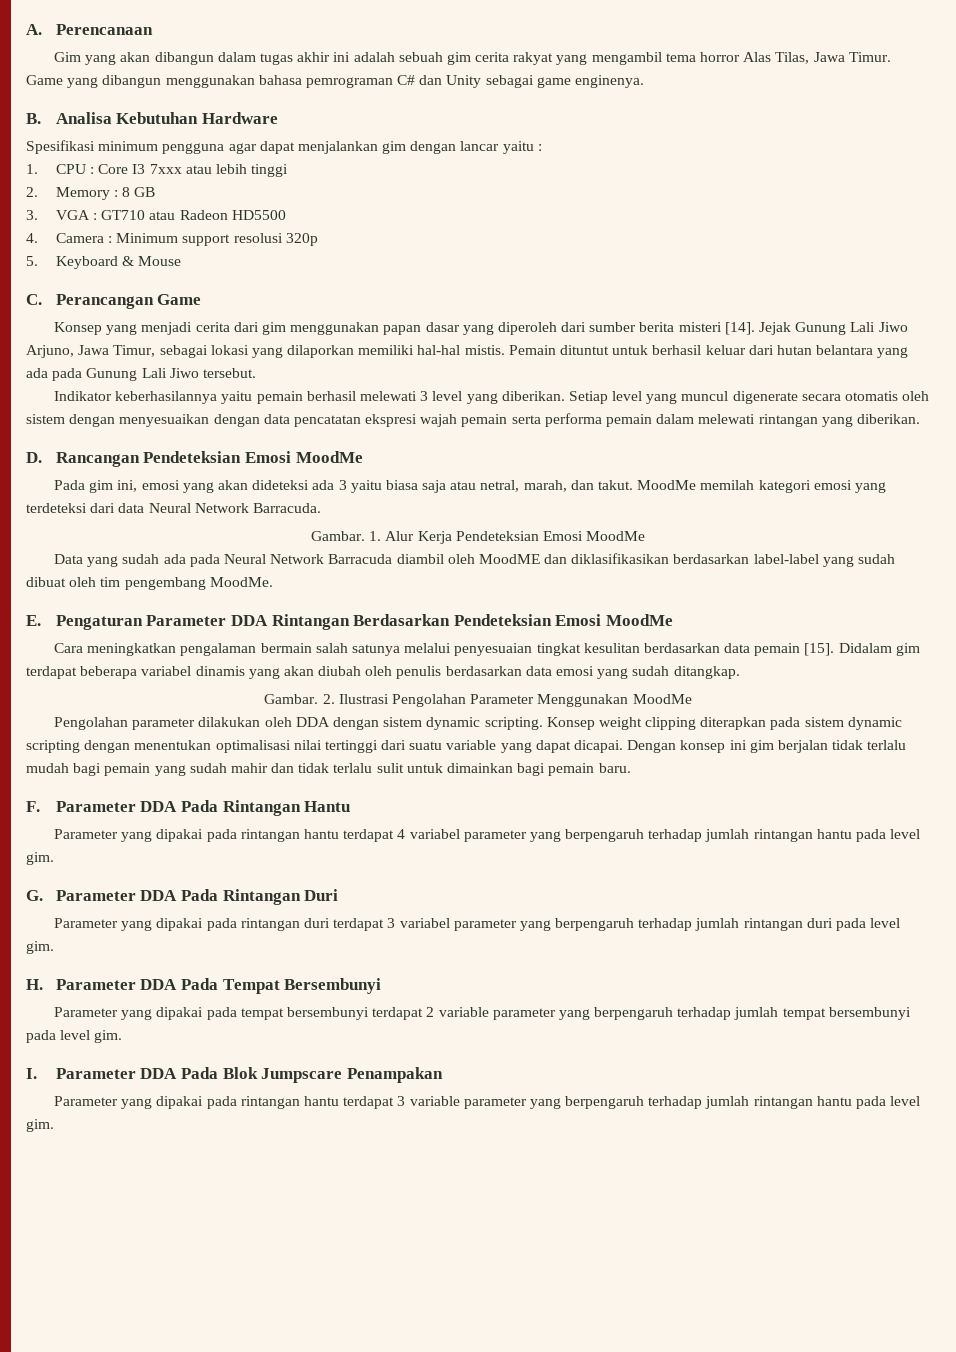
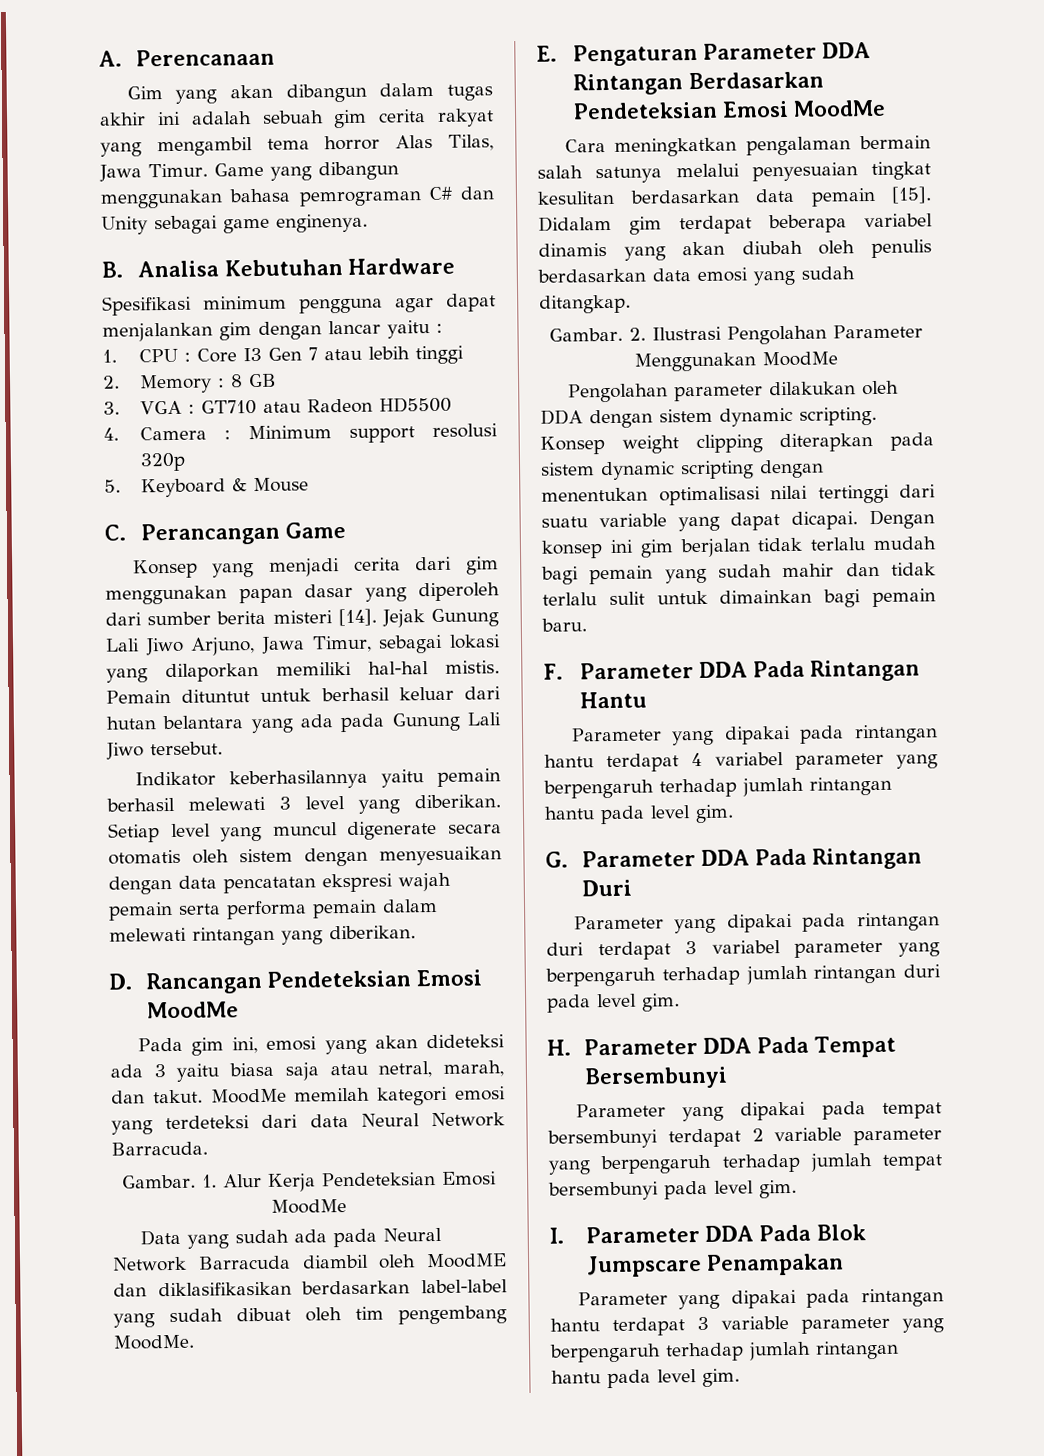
[149,164,182,174] 7xxx -> [268,347,319,361] Gen 7

